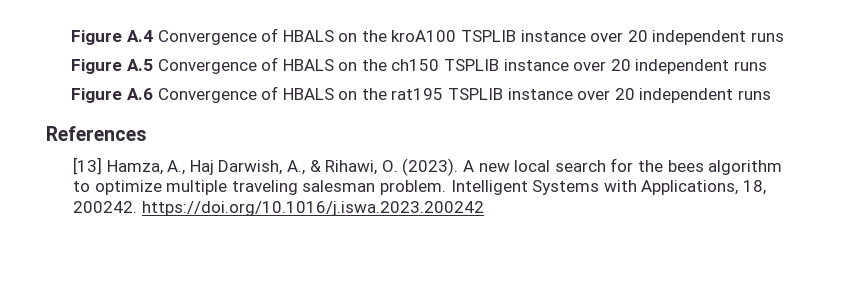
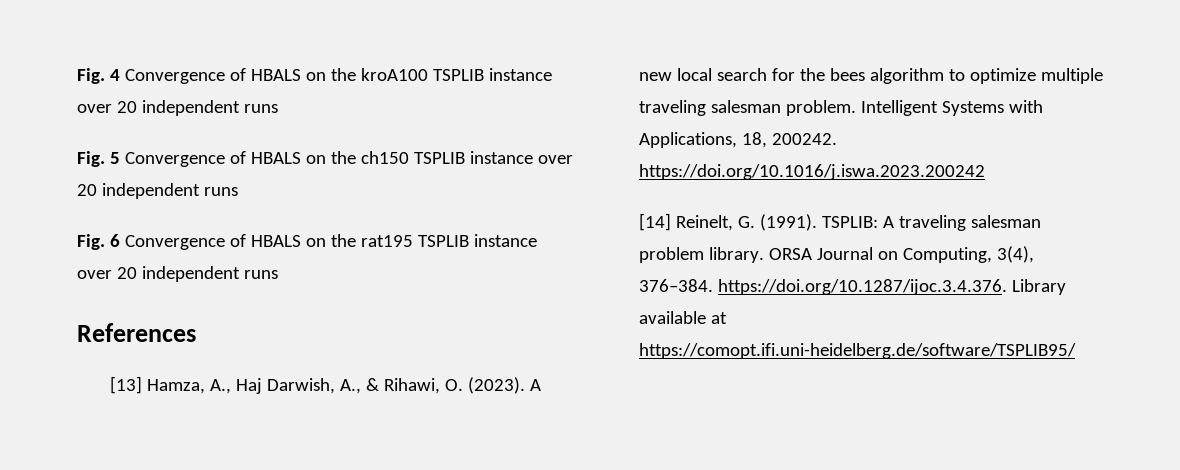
[71,30,153,45] Figure A.4 -> [77,68,120,84] Fig. 4
[71,59,153,74] Figure A.5 -> [77,151,120,167] Fig. 5
[71,88,153,103] Figure A.6 -> [77,234,120,250] Fig. 6
(484, 208) none -> [638,213,1041,231] [638,246,1034,263] [638,279,1066,295] [638,311,727,324] [638,343,1076,359] // [14] Reinelt, G. (1991). TSPLIB: A traveling salesman problem library. ORSA Journal on Computing, 3(4), 376–384. https://doi.org/10.1287/ijoc.3.4.376. Library available at https://comopt.ifi.uni-heidelberg.de/software/TSPLIB95/

